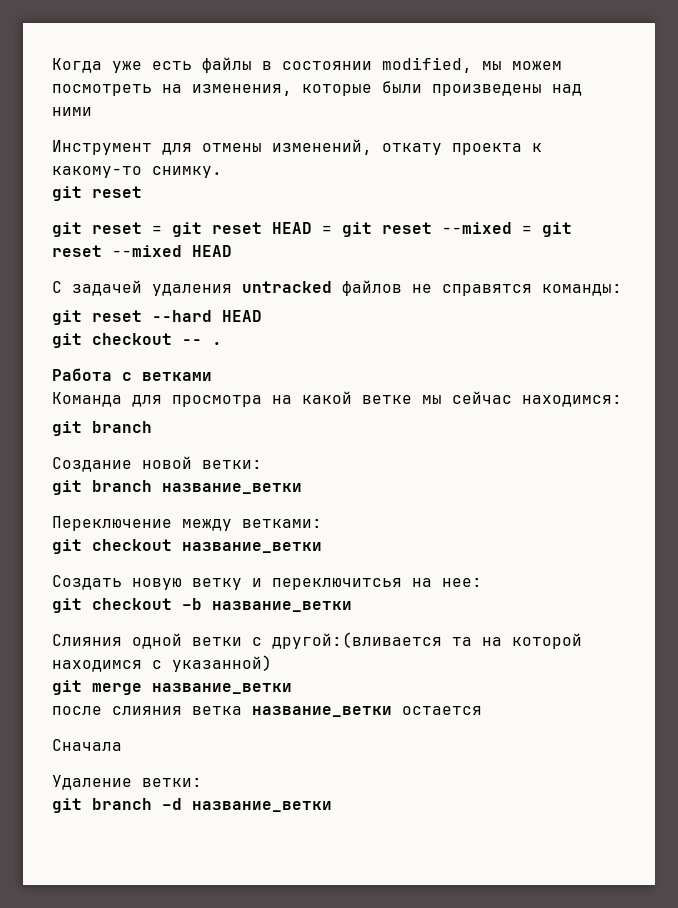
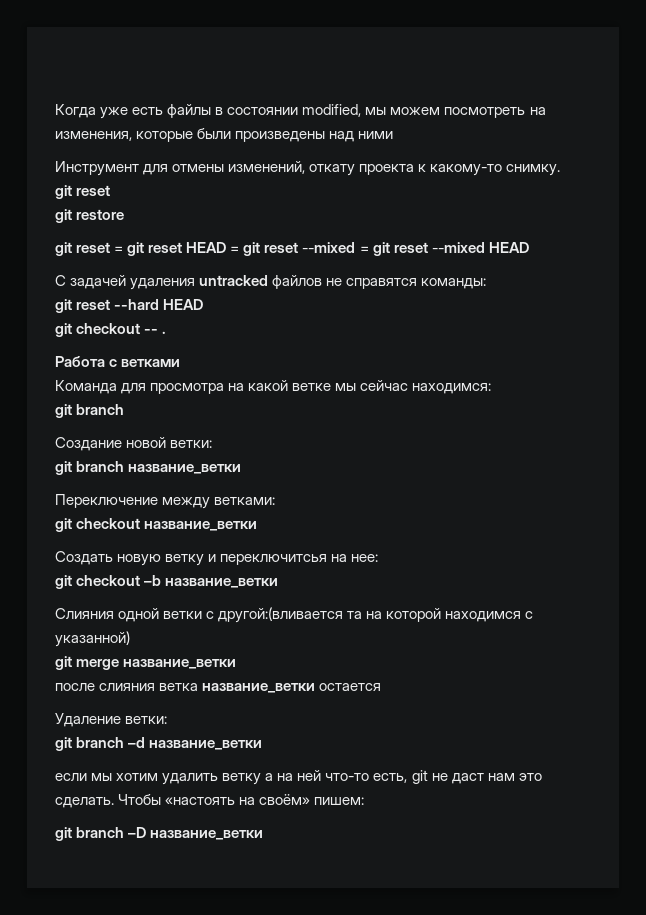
(142, 192) none -> [55,209,125,223] // git restore
[52,739,122,751] // Сначала -> (382, 687) none
(332, 806) none -> [55,770,542,785] [55,794,365,808] [55,827,264,841] // если мы хотим удалить ветку а на ней что-то есть, git не даст нам это сделать. Чтобы «настоять на своём» пишем: // git branch –D название_ветки

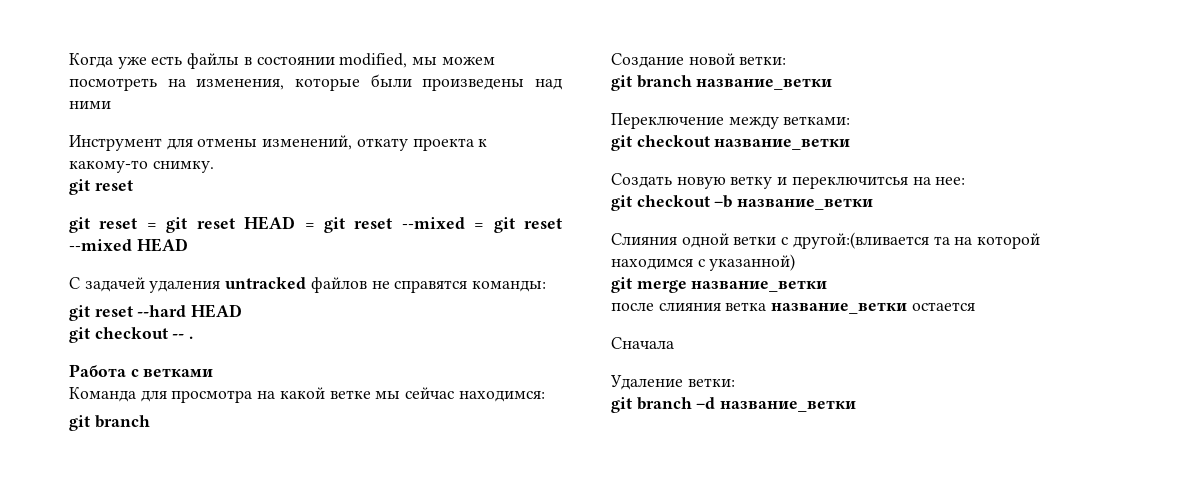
[55,209,125,223] // git restore -> (133, 185) none
(382, 687) none -> [611,337,674,349] // Сначала
[55,770,542,785] [55,794,365,808] [55,827,264,841] // если мы хотим удалить ветку а на ней что-то есть, git не даст нам это сделать. Чтобы «настоять на своём» пишем: // git branch –D название_ветки -> (857, 406) none

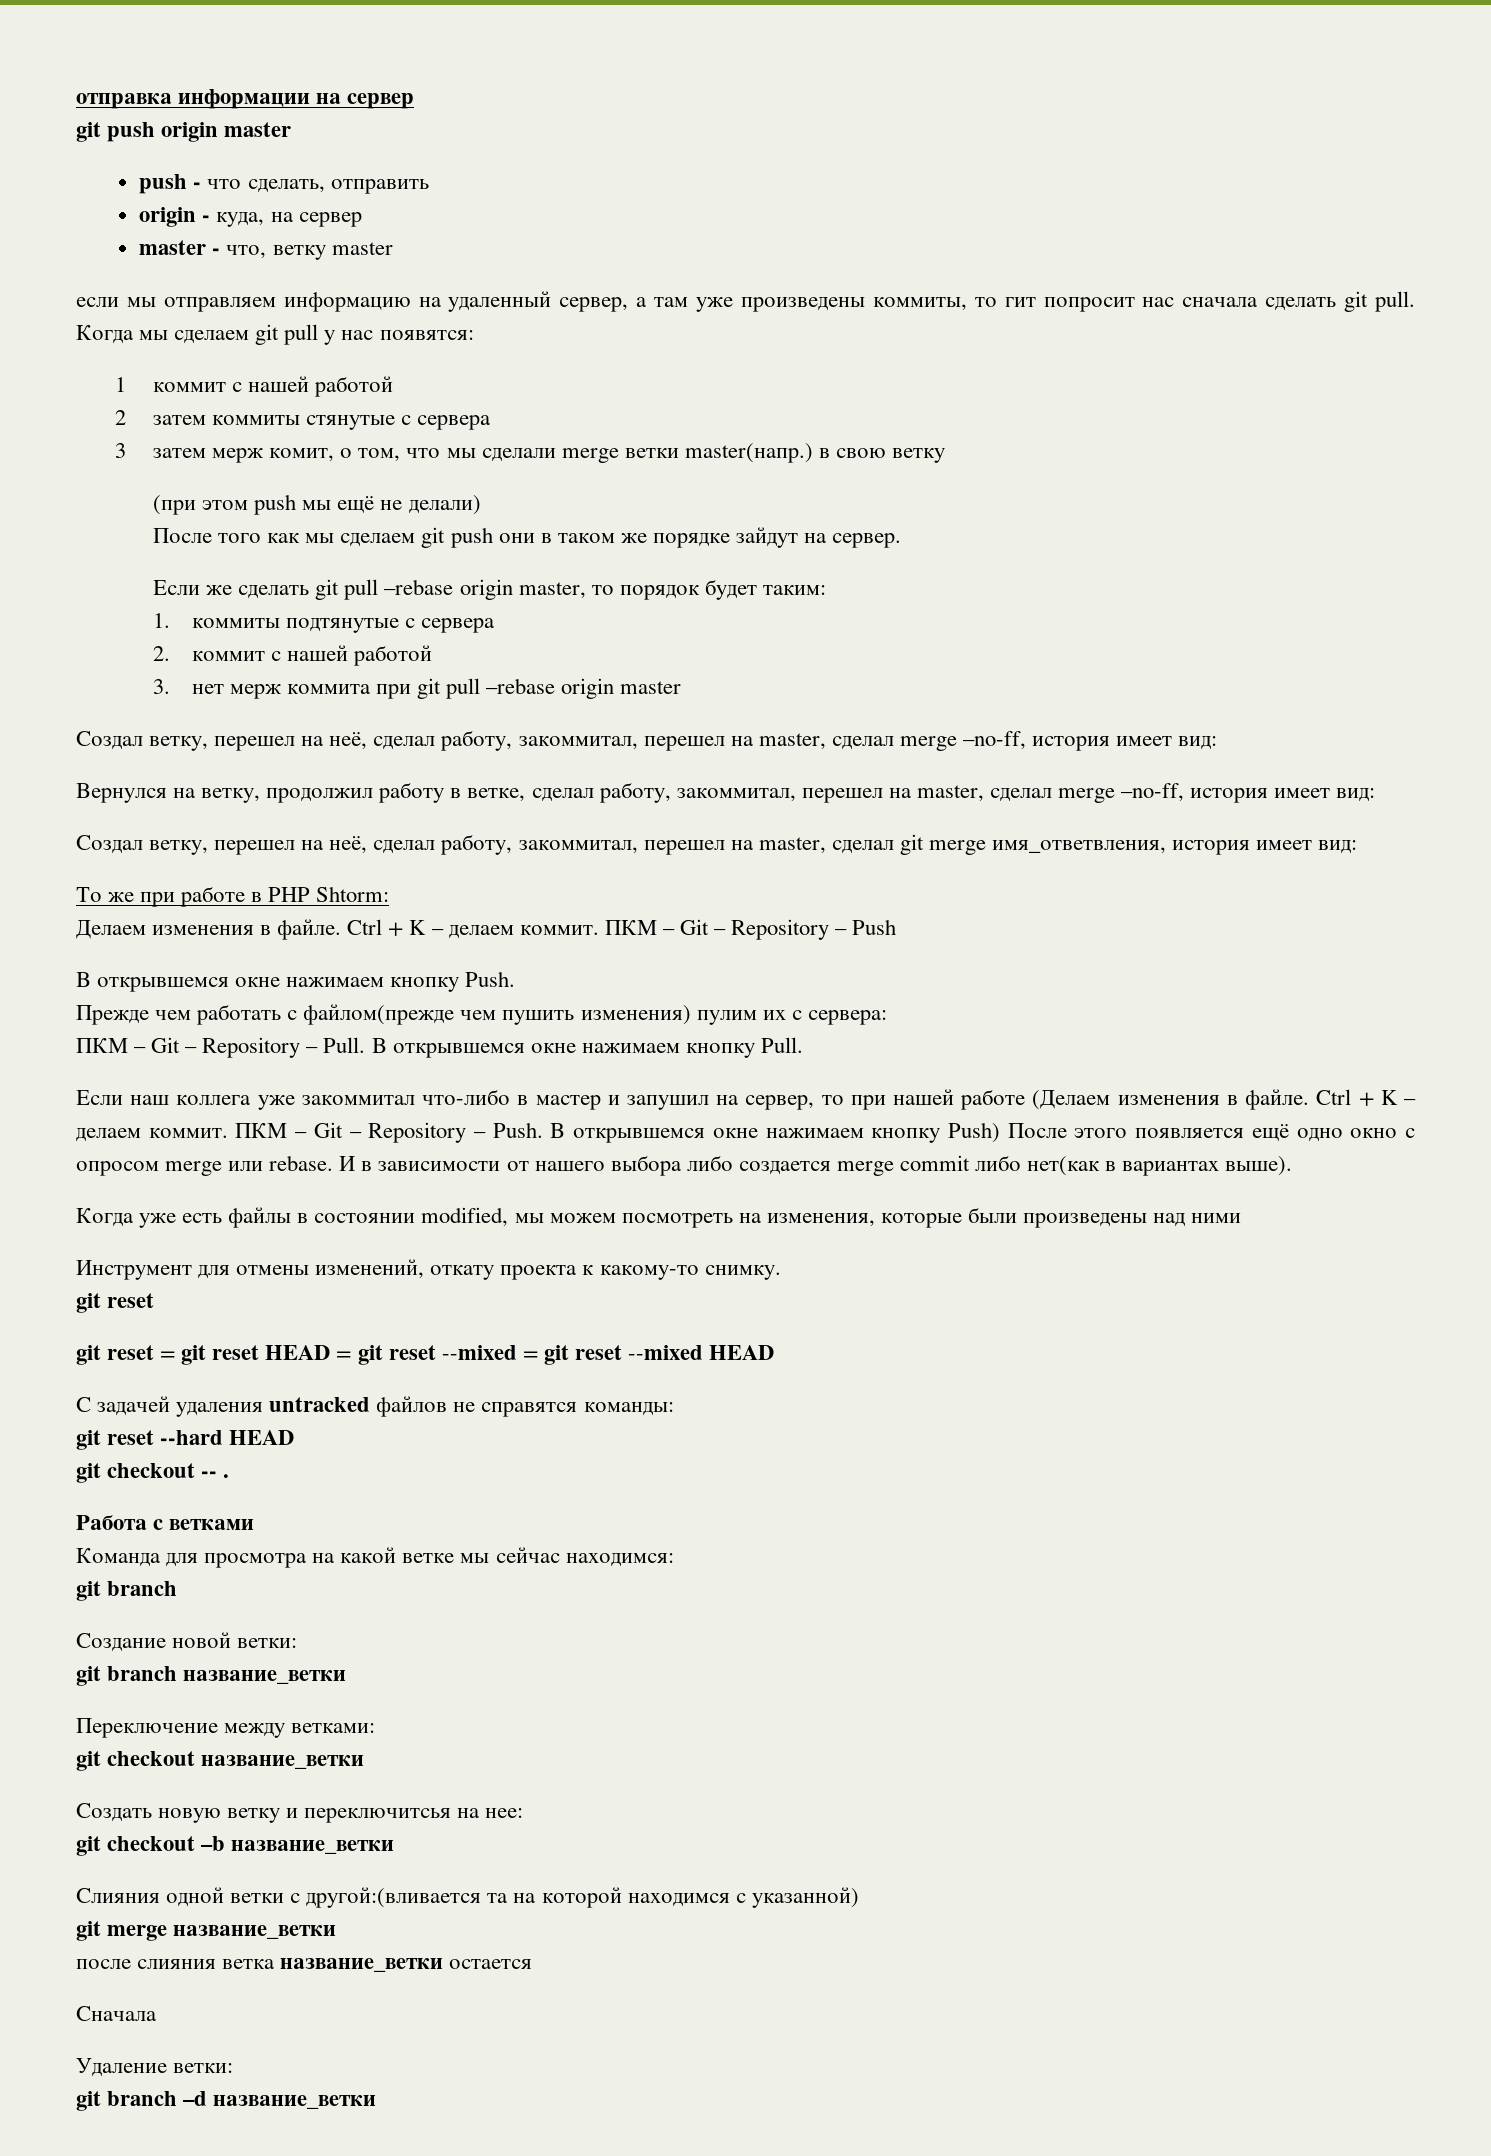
(69, 60) none -> [76,89,415,109] [76,122,292,142] [139,174,429,194] [139,207,362,227] [139,240,393,260] [76,291,1416,312] [76,324,474,345] [114,376,394,397] [114,410,492,430] [114,443,946,463] [153,494,481,515] [153,527,902,548] [153,579,826,600] [153,613,495,633] [153,645,432,666] [153,678,682,699] [76,730,1218,751] [76,782,1376,803] [76,834,1358,855] [76,886,390,907] [76,919,897,940] [76,971,516,992] [76,1004,887,1025] [76,1037,803,1058] [76,1089,1416,1110] [76,1122,1415,1143] [76,1155,1293,1176] отправка информации на сервер // git push origin master // push - что сделать, отправить // origin - куда, на сервер // master - что, ветку master // если мы отправляем информацию на удаленный сервер, а там уже произведены коммиты, то гит попросит нас сначала сделать git pull. Когда мы сделаем git pull у нас появятся: // 1 коммит с нашей работой // 2 затем коммиты стянутые с сервера // 3 затем мерж комит, о том, что мы сделали merge ветки master(напр.) в свою ветку // (при этом push мы ещё не делали) // После того как мы сделаем git push они в таком же порядке зайдут на сервер. // Если же сделать git pull –rebase origin master, то порядок будет таким: // 1. коммиты подтянутые с сервера // 2. коммит с нашей работой // 3. нет мерж коммита при git pull –rebase origin master // Создал ветку, перешел на неё, сделал работу, закоммитал, перешел на master, сделал merge –no-ff, история имеет вид: // Вернулся на ветку, продолжил работу в ветке, сделал работу, закоммитал, перешел на master, сделал merge –no-ff, история имеет вид: // Создал ветку, перешел на неё, сделал работу, закоммитал, перешел на master, сделал git merge имя_ответвления, история имеет вид: // То же при работе в PHP Shtorm: // Делаем изменения в файле. Ctrl + K – делаем коммит. ПКМ – Git – Repository – Push // В открывшемся окне нажимаем кнопку Push. // Прежде чем работать с файлом(прежде чем пушить изменения) пулим их с сервера: // ПКМ – Git – Repository – Pull. В открывшемся окне нажимаем кнопку Pull. // Если наш коллега уже закоммитал что-либо в мастер и запушил на сервер, то при нашей работе (Делаем изменения в файле. Ctrl + K – делаем коммит. ПКМ – Git – Repository – Push. В открывшемся окне нажимаем кнопку Push) После этого появляется ещё одно окно с опросом merge или rebase. И в зависимости от нашего выбора либо создается merge commit либо нет(как в вариантах выше). //

